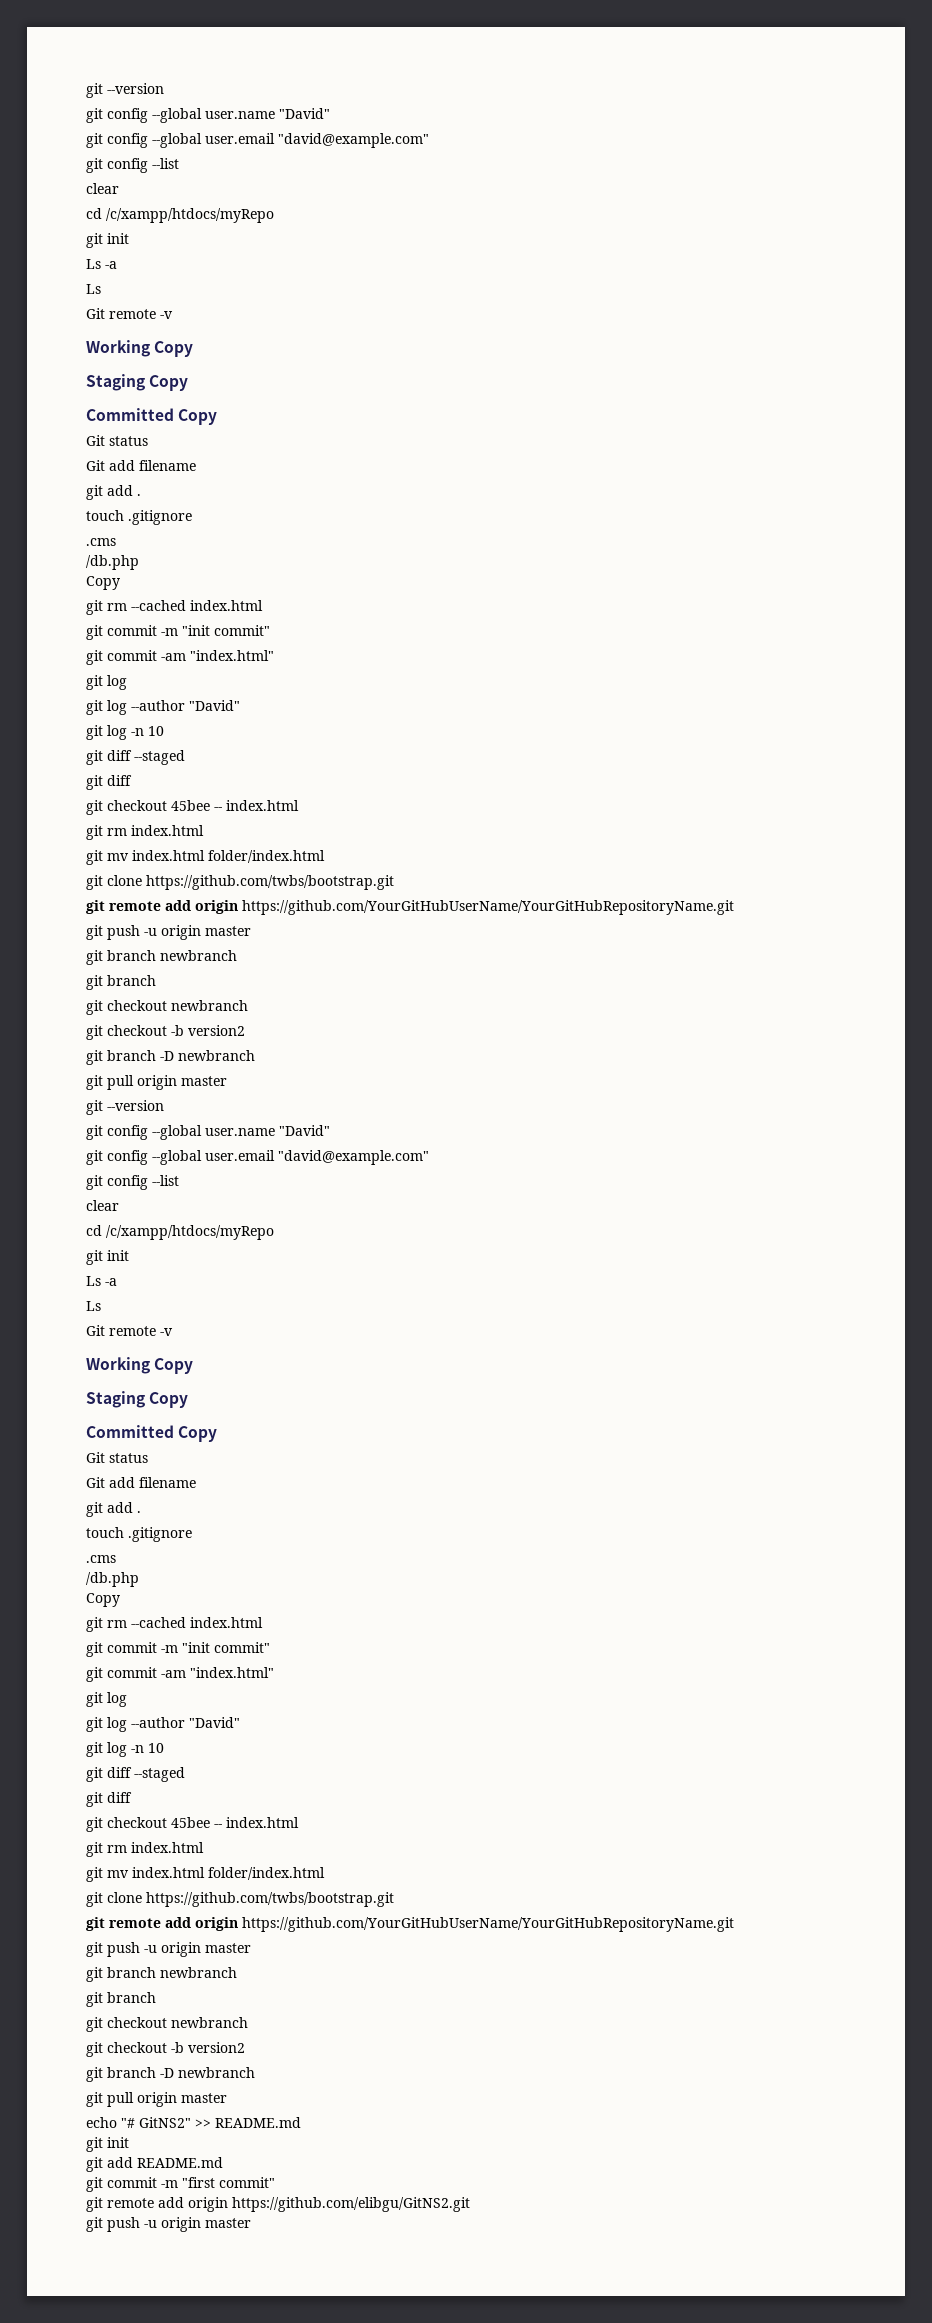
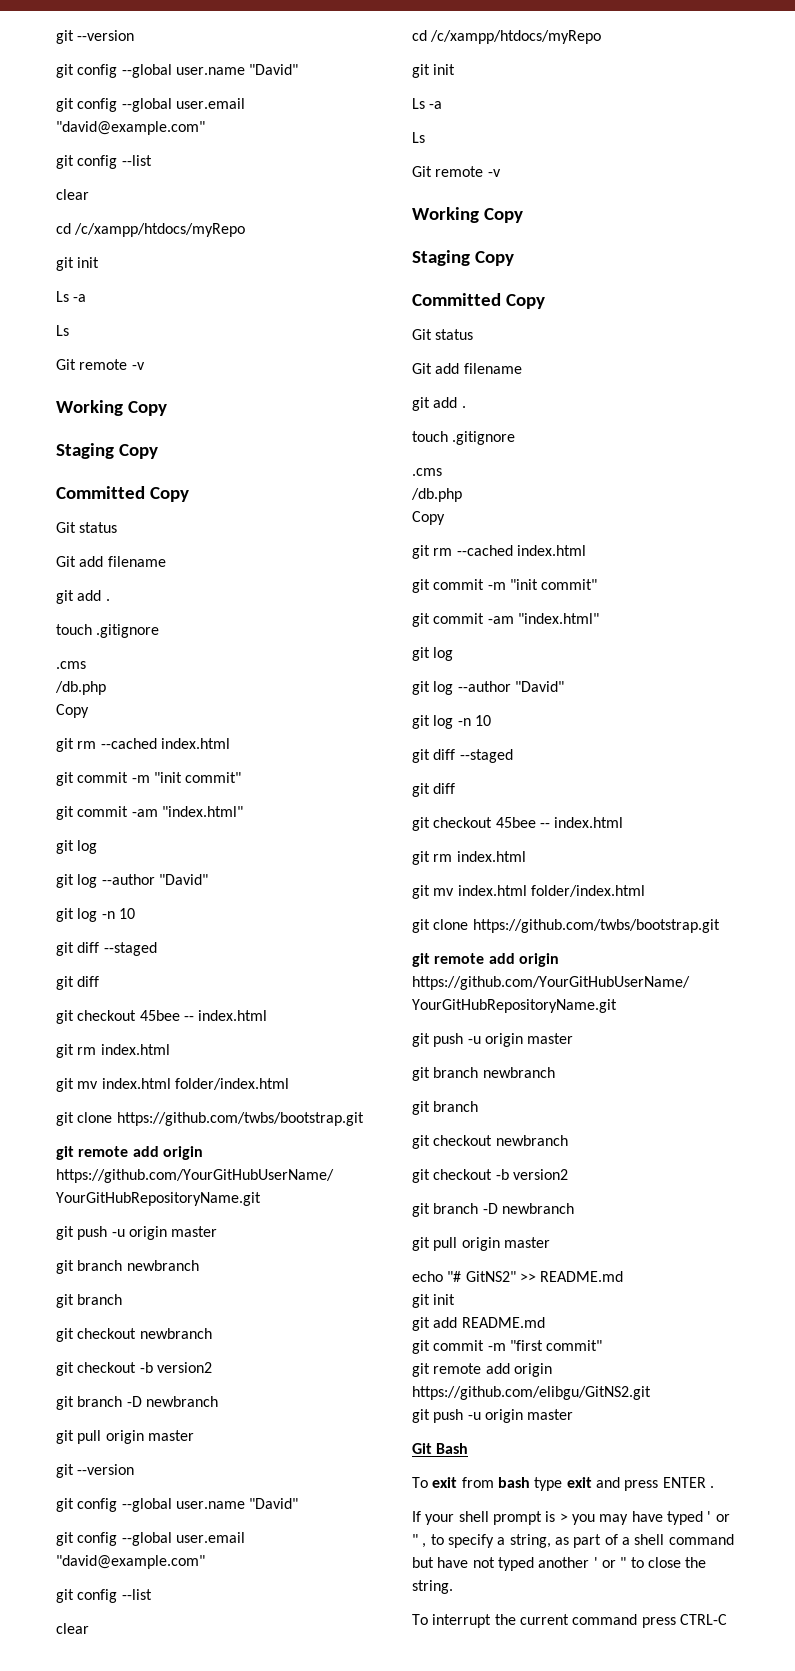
(251, 2223) none -> [412,1443,469,1454] [412,1477,714,1491] [412,1511,730,1525] [412,1534,734,1548] [412,1557,707,1571] [412,1580,453,1594] [412,1614,727,1628] // Git Bash // To exit from bash type exit and press ENTER . // If your shell prompt is > you may have typed ' or " , to specify a string, as part of a shell command but have not typed another ' or " to close the string. // To interrupt the current command press CTRL-C

